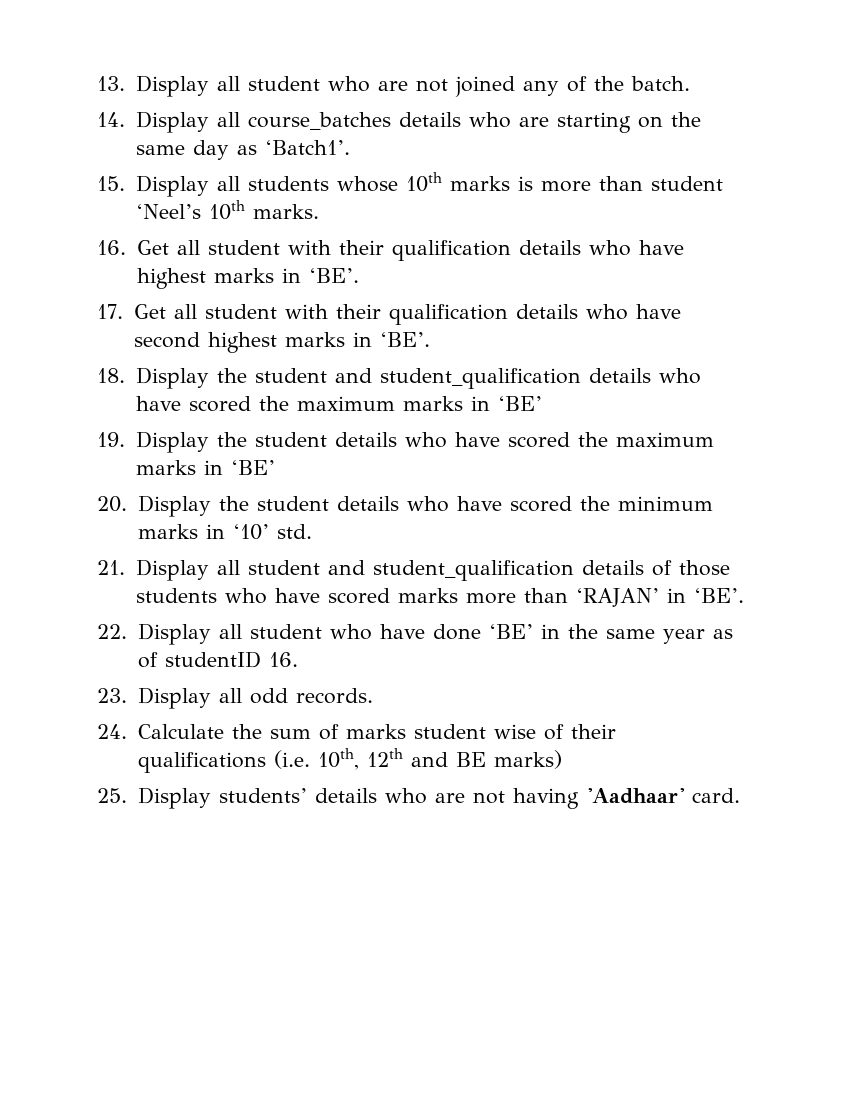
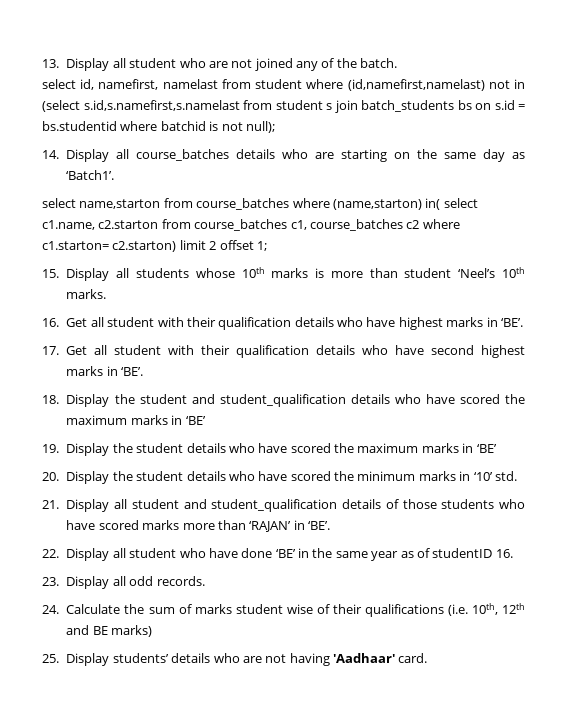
(690, 83) none -> [42,79,525,91] [42,100,525,113] [42,121,275,133] // select id, namefirst, namelast from student where (id,namefirst,namelast) not in (select s.id,s.namefirst,s.namelast from student s join batch_students bs on s.id = bs.studentid where batchid is not null);
(350, 147) none -> [42,198,478,210] [42,219,460,231] [42,240,267,252] // select name,starton from course_batches where (name,starton) in( select c1.name, c2.starton from course_batches c1, course_batches c2 where c1.starton= c2.starton) limit 2 offset 1;

